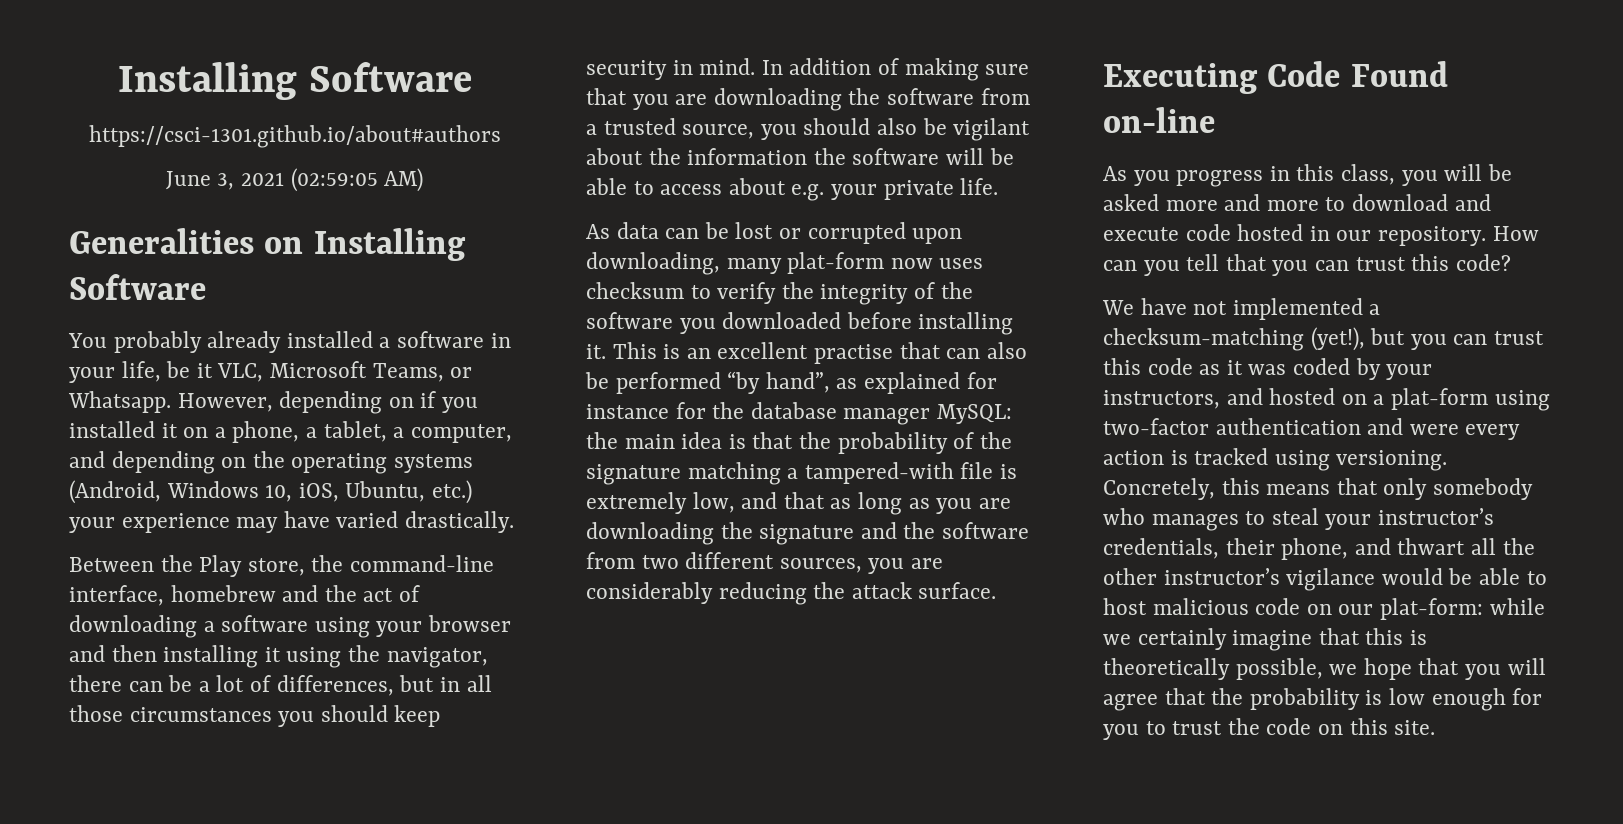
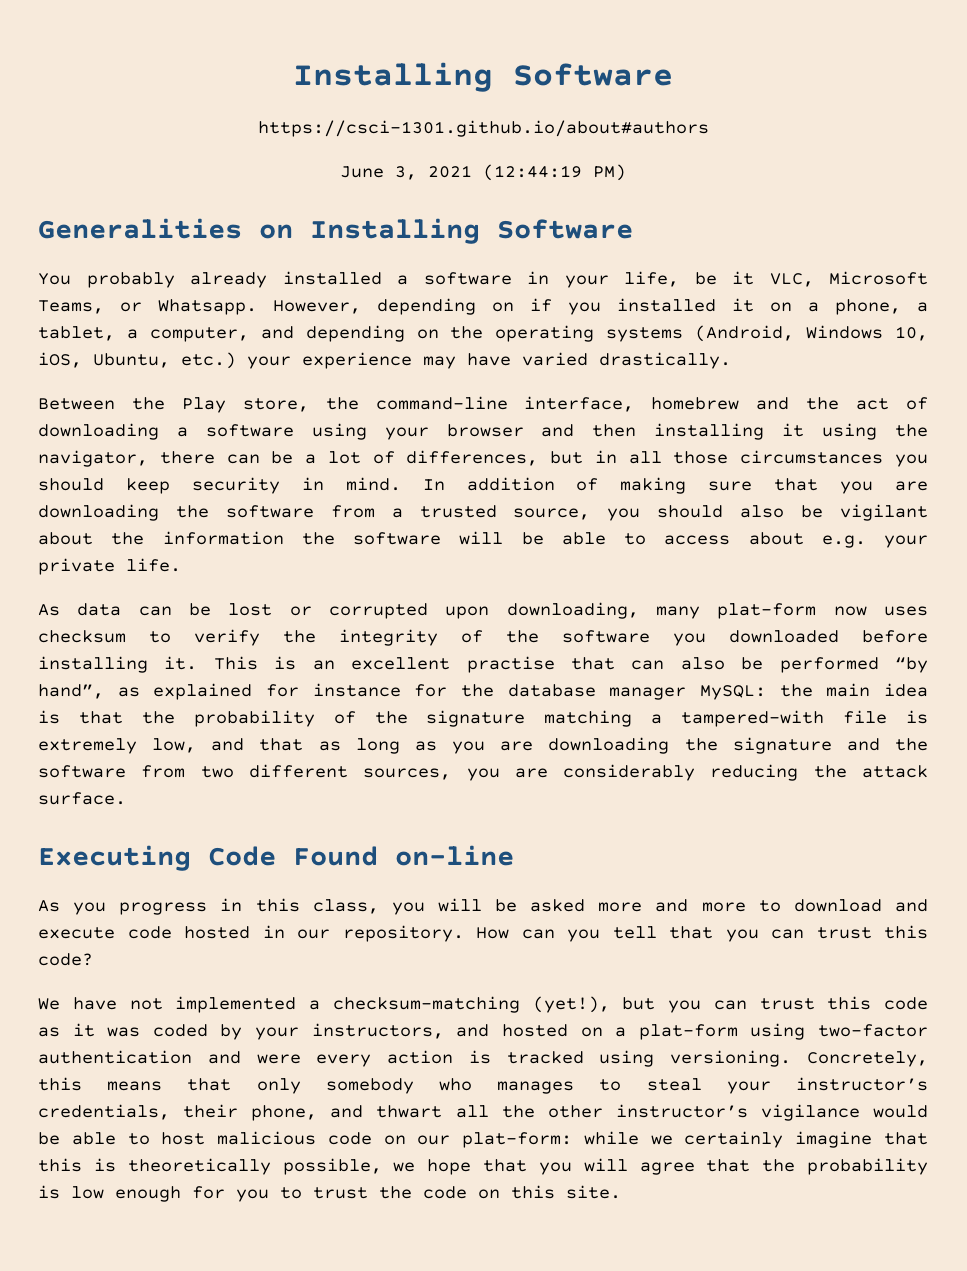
[290,168,424,192] (02:59:05 AM) -> [483,164,626,181] (12:44:19 PM)

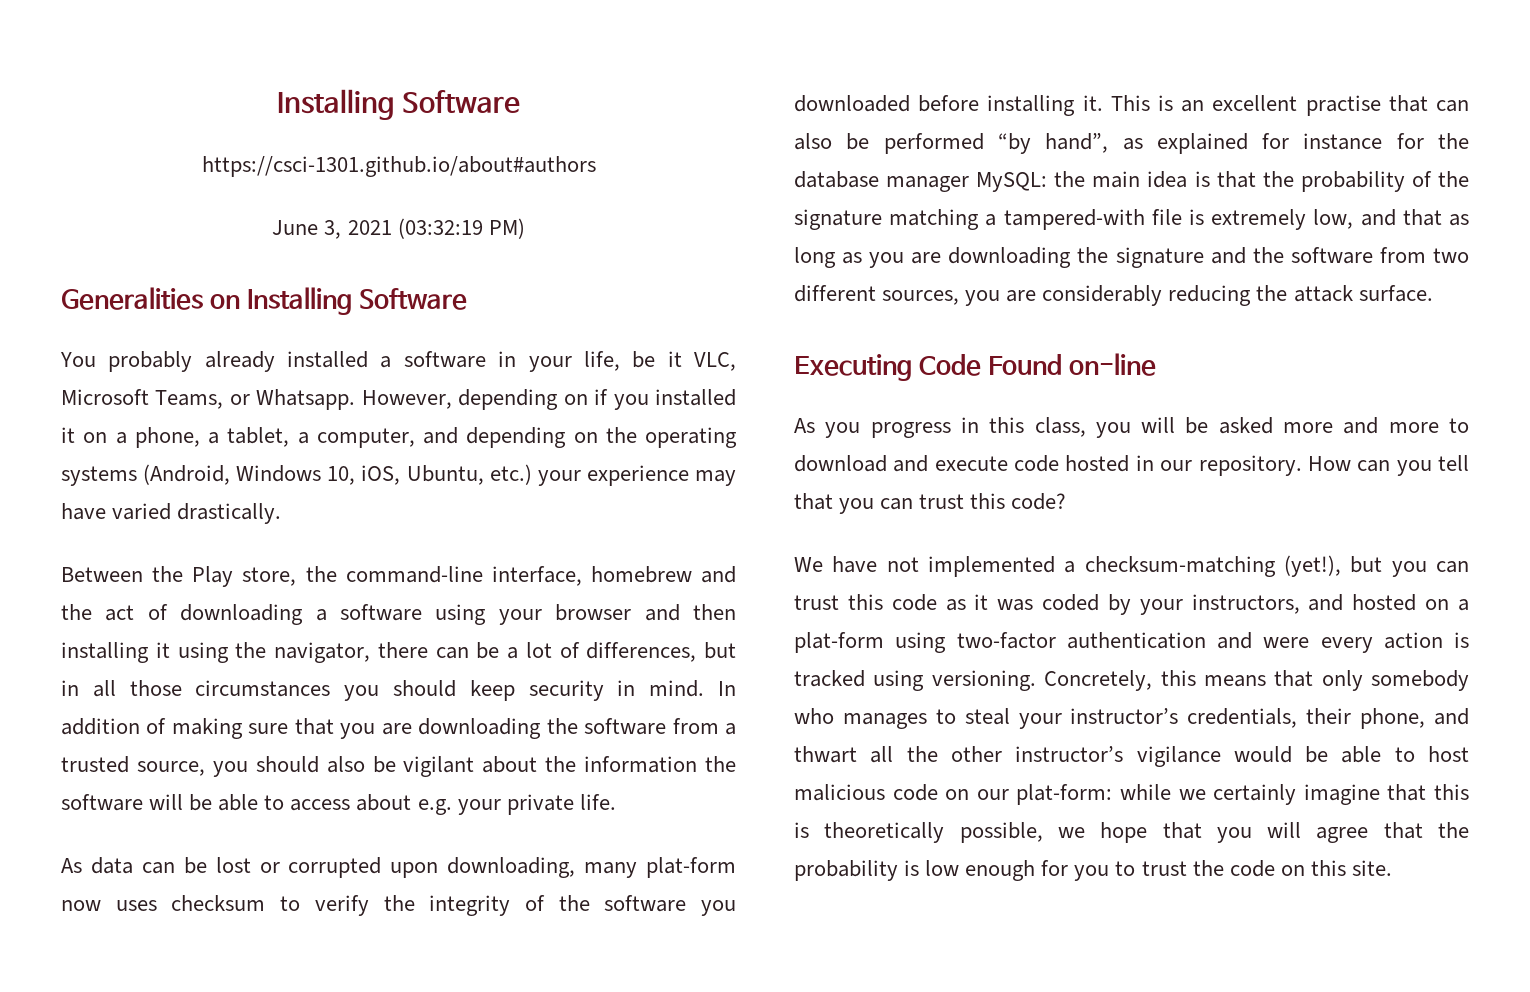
[483,164,582,181] (12:44:19 -> [397,218,483,239] (03:32:19

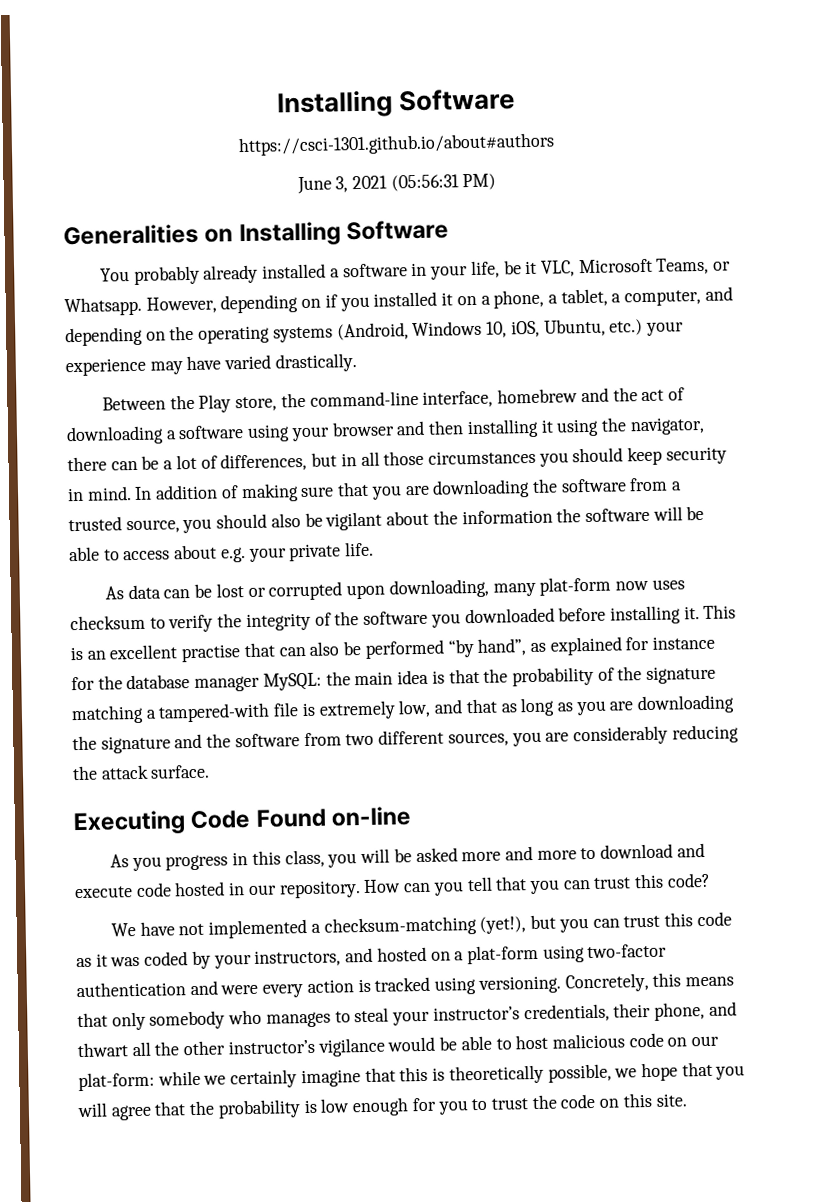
[397,218,483,239] (03:32:19 -> [390,174,459,192] (05:56:31

